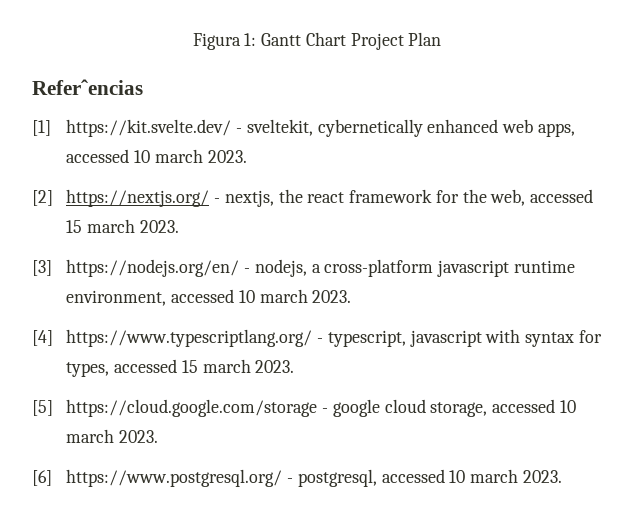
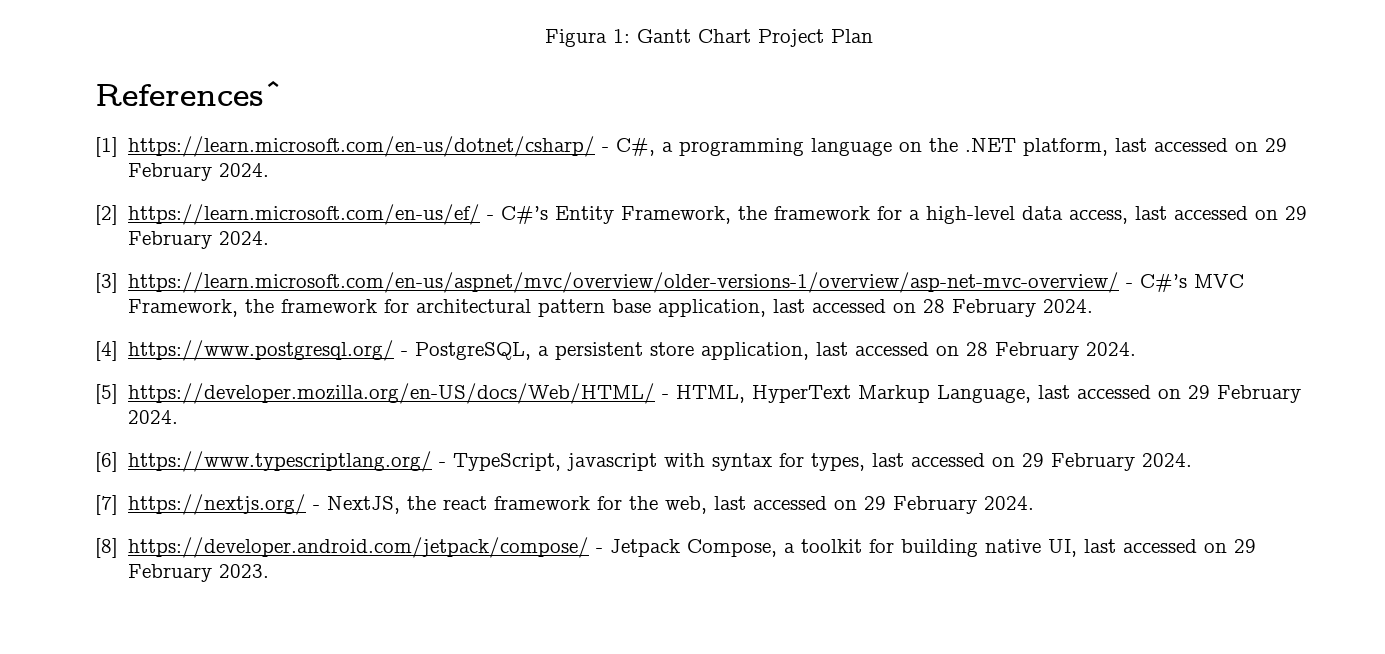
[32,79,143,95] Referˆencias -> [95,81,282,106] Referencesˆ
[66,119,575,137] [66,149,247,163] [32,190,53,206] https://kit.svelte.dev/ - sveltekit, cybernetically enhanced web apps, accessed 10 march 2023. // [2] -> [128,136,1288,157] [128,163,270,181] [95,204,1308,225] [128,231,270,249] [95,272,1245,293] [128,299,1094,317] [95,340,1137,361] [95,383,1302,404] [128,410,179,424] [95,451,1193,472] [95,495,118,515] https://learn.microsoft.com/en-us/dotnet/csharp/ - C#, a programming language on the .NET platform, last accessed on 29 February 2024. // [2] https://learn.microsoft.com/en-us/ef/ - C#’s Entity Framework, the framework for a high-level data access, last accessed on 29 February 2024. // [3] https://learn.microsoft.com/en-us/aspnet/mvc/overview/older-versions-1/overview/asp-net-mvc-overview/ - C#’s MVC Framework, the framework for architectural pattern base application, last accessed on 28 February 2024. // [4] https://www.postgresql.org/ - PostgreSQL, a persistent store application, last accessed on 28 February 2024. // [5] https://developer.mozilla.org/en-US/docs/Web/HTML/ - HTML, HyperText Markup Language, last accessed on 29 February 2024. // [6] https://www.typescriptlang.org/ - TypeScript, javascript with syntax for types, last accessed on 29 February 2024. // [7]
[224,190,274,207] nextjs, -> [327,496,401,514] NextJS,
[529,189,593,203] [66,219,179,233] [32,259,575,277] [66,289,352,306] [32,329,602,347] [66,359,295,377] [32,399,576,417] [66,429,159,443] [32,469,519,487] accessed 15 march 2023. // [3] https://nodejs.org/en/ - nodejs, a cross-platform javascript runtime environment, accessed 10 march 2023. // [4] https://www.typescriptlang.org/ - typescript, javascript with syntax for types, accessed 15 march 2023. // [5] https://cloud.google.com/storage - google cloud storage, accessed 10 march 2023. // [6] https://www.postgresql.org/ - postgresql, accessed 10 march -> [714,496,1035,514] [95,537,1257,558] [128,564,213,582] last accessed on 29 February 2024. // [8] https://developer.android.com/jetpack/compose/ - Jetpack Compose, a toolkit for building native UI, last accessed on 29 February

